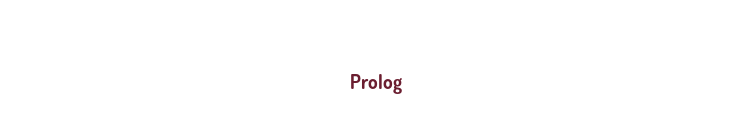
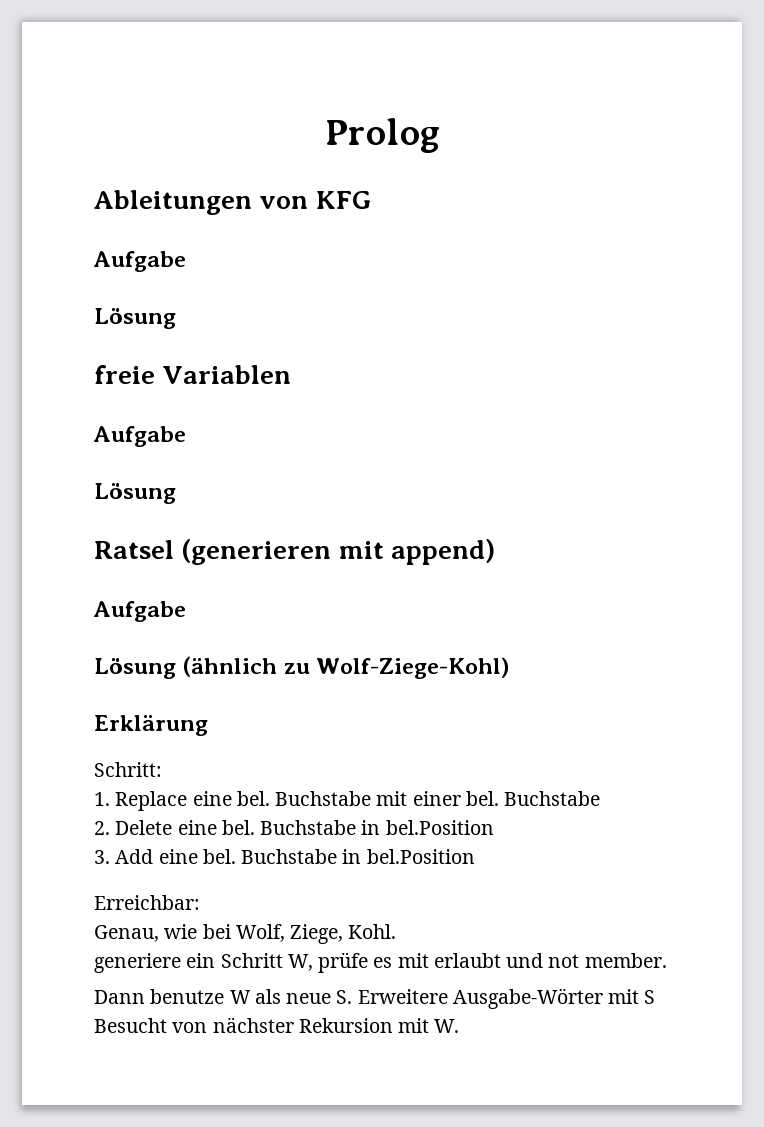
(402, 84) none -> [94,190,371,215] [93,251,186,272] [94,308,176,329] [94,365,292,384] [93,426,186,447] [94,483,176,504] [94,539,496,565] [93,601,186,622] [94,656,510,679] [94,715,208,736] [94,762,162,777] [94,791,601,811] [94,820,494,835] [94,849,475,864] [94,895,200,910] [94,924,397,944] [94,952,667,973] [94,988,656,1009] [94,1017,460,1033] // Ableitungen von KFG // Aufgabe // Lösung // freie Variablen // Aufgabe // Lösung // Ratsel (generieren mit append) // Aufgabe // Lösung (ähnlich zu Wolf-Ziege-Kohl) // Erklärung // Schritt: // 1. Replace eine bel. Buchstabe mit einer bel. Buchstabe // 2. Delete eine bel. Buchstabe in bel.Position // 3. Add eine bel. Buchstabe in bel.Position // Erreichbar: // Genau, wie bei Wolf, Ziege, Kohl. // generiere ein Schritt W, prüfe es mit erlaubt und not member. // Dann benutze W als neue S. Erweitere Ausgabe-Wörter mit S Besucht von nächster Rekursion mit W.

